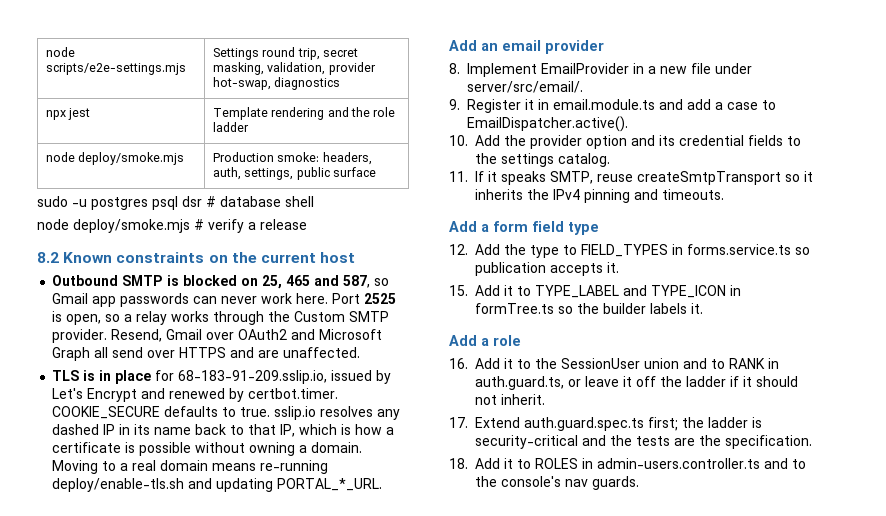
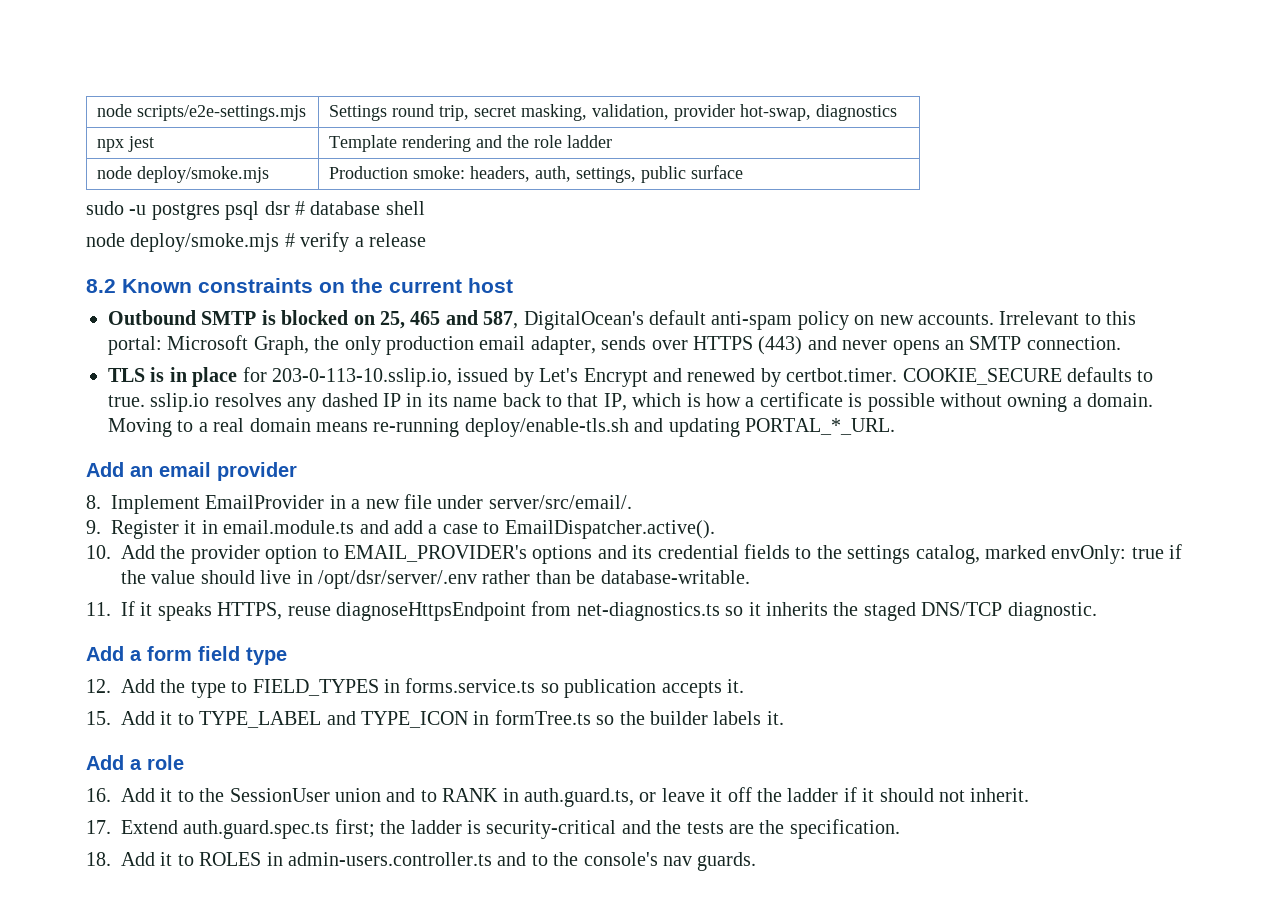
[374,278,390,286] [52,293,397,307] [52,311,390,325] [52,329,383,343] [52,347,361,361] so Gmail app passwords can never work here. Port 2525 is open, so a relay works through the Custom SMTP provider. Resend, Gmail over OAuth2 and Microsoft Graph all send over HTTPS and are unaffected. -> [523,310,1137,330] [108,335,1121,355] DigitalOcean's default anti-spam policy on new accounts. Irrelevant to this portal: Microsoft Graph, the only production email adapter, sends over HTTPS (443) and never opens an SMTP connection.
[178,370,328,384] 68-183-91-209.sslip.io, -> [272,368,452,387] 203-0-113-10.sslip.io,
(627, 142) none -> [322,545,593,564] to EMAIL_PROVIDER's options
[558,153,610,167] [449,171,813,185] [475,189,724,203] catalog. // 11. If it speaks SMTP, reuse createSmtpTransport so it inherits the IPv4 pinning and timeouts. -> [915,544,1183,564] [121,570,750,589] [86,601,1097,621] catalog, marked envOnly: true if the value should live in /opt/dsr/server/.env rather than be database-writable. // 11. If it speaks HTTPS, reuse diagnoseHttpsEndpoint from net-diagnostics.ts so it inherits the staged DNS/TCP diagnostic.

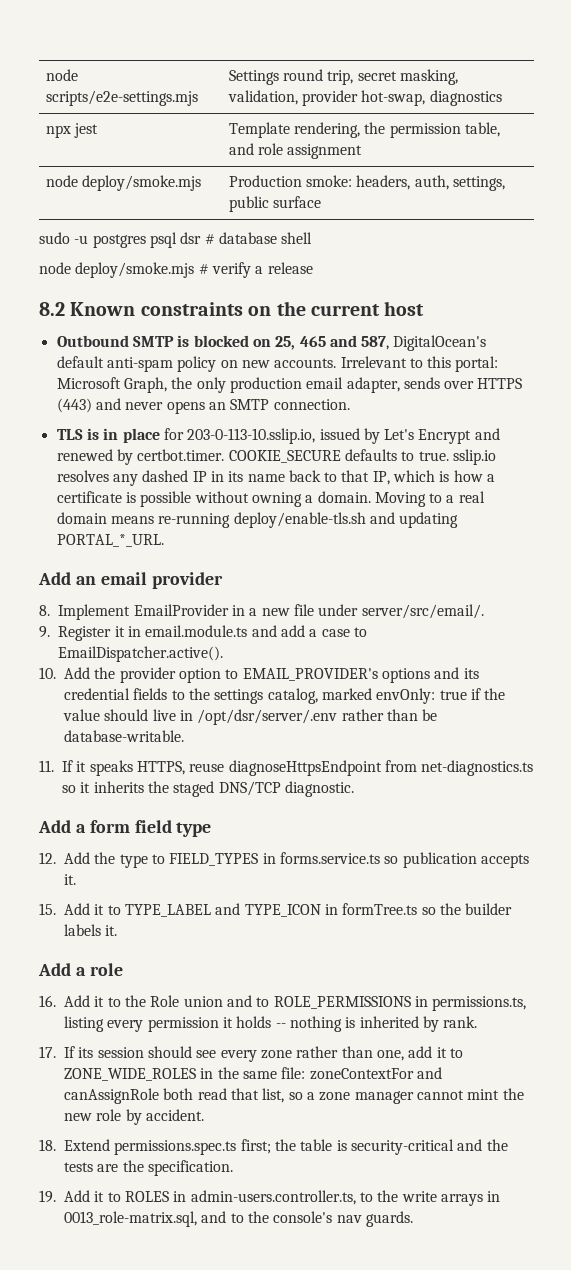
[401,135,612,152] rendering and the role ladder -> [293,122,500,138] [228,143,363,159] rendering, the permission table, and role assignment
[229,788,330,802] SessionUser -> [150,995,180,1007] Role
[442,787,1030,807] [86,820,330,839] RANK in auth.guard.ts, or leave it off the ladder if it should not inherit. // 17. Extend auth.guard.spec.ts -> [273,996,527,1011] [64,1016,478,1032] [39,1046,463,1062] [64,1067,442,1081] [64,1088,524,1104] [64,1109,204,1125] [39,1139,237,1155] ROLE_PERMISSIONS in permissions.ts, listing every permission it holds -- nothing is inherited by rank. // 17. If its session should see every zone rather than one, add it to ZONE_WIDE_ROLES in the same file: zoneContextFor and canAssignRole both read that list, so a zone manager cannot mint the new role by accident. // 18. Extend permissions.spec.ts
[410,820,462,834] ladder -> [300,1139,333,1151] table
[86,852,111,866] 18. -> [39,1190,56,1203] 19.
[288,852,492,866] admin-users.controller.ts -> [190,1190,501,1206] [64,1211,197,1227] admin-users.controller.ts, to the write arrays in 0013_role-matrix.sql,

